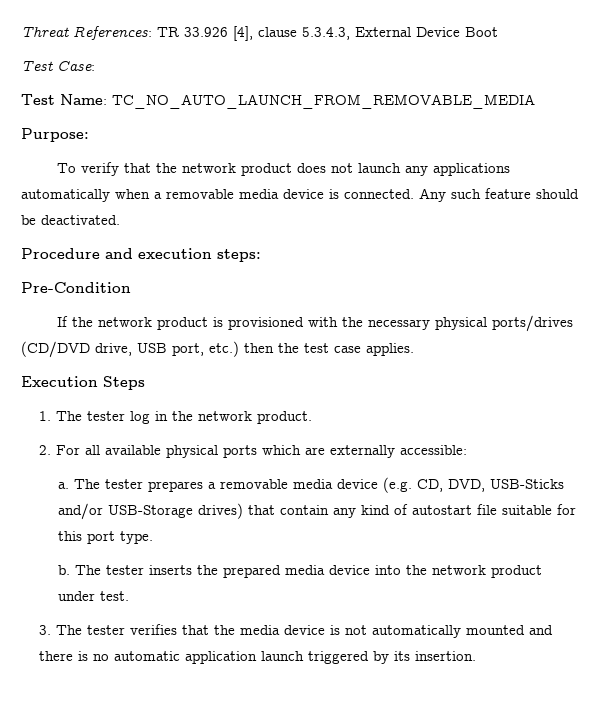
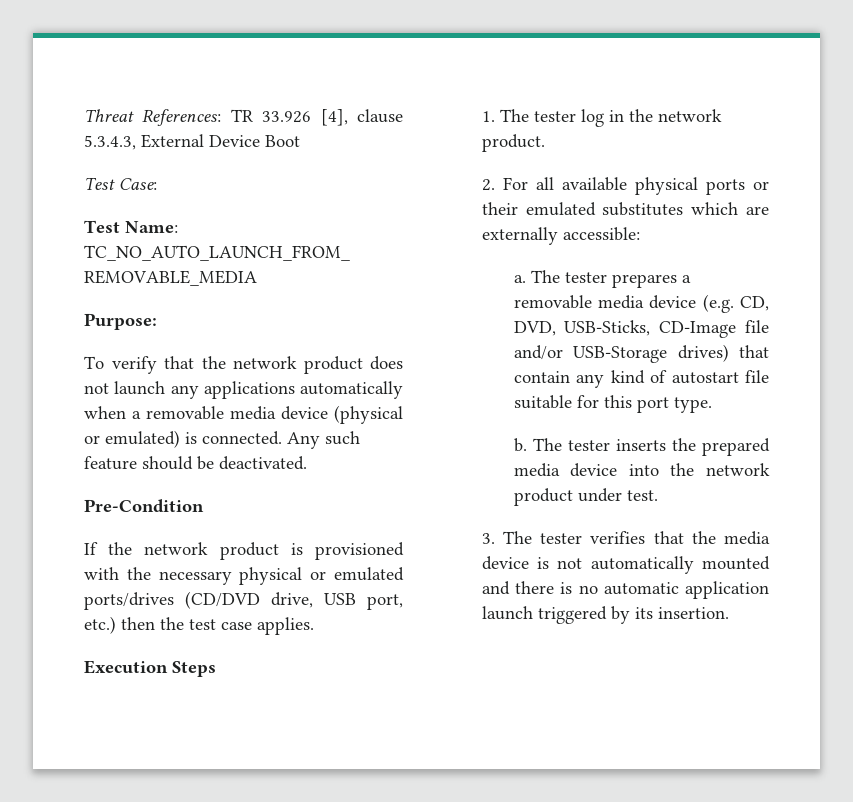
(324, 194) none -> [334,405,403,424] [84,430,180,448] (physical or emulated)
[21,248,261,262] // Procedure and execution steps: -> (307, 463) none
(488, 323) none -> [310,567,404,581] or emulated
(258, 451) none -> [753,181,769,190] [481,202,684,216] or their emulated substitutes
[489,479,564,489] USB-Sticks -> [564,320,769,338] USB-Sticks, CD-Image file

